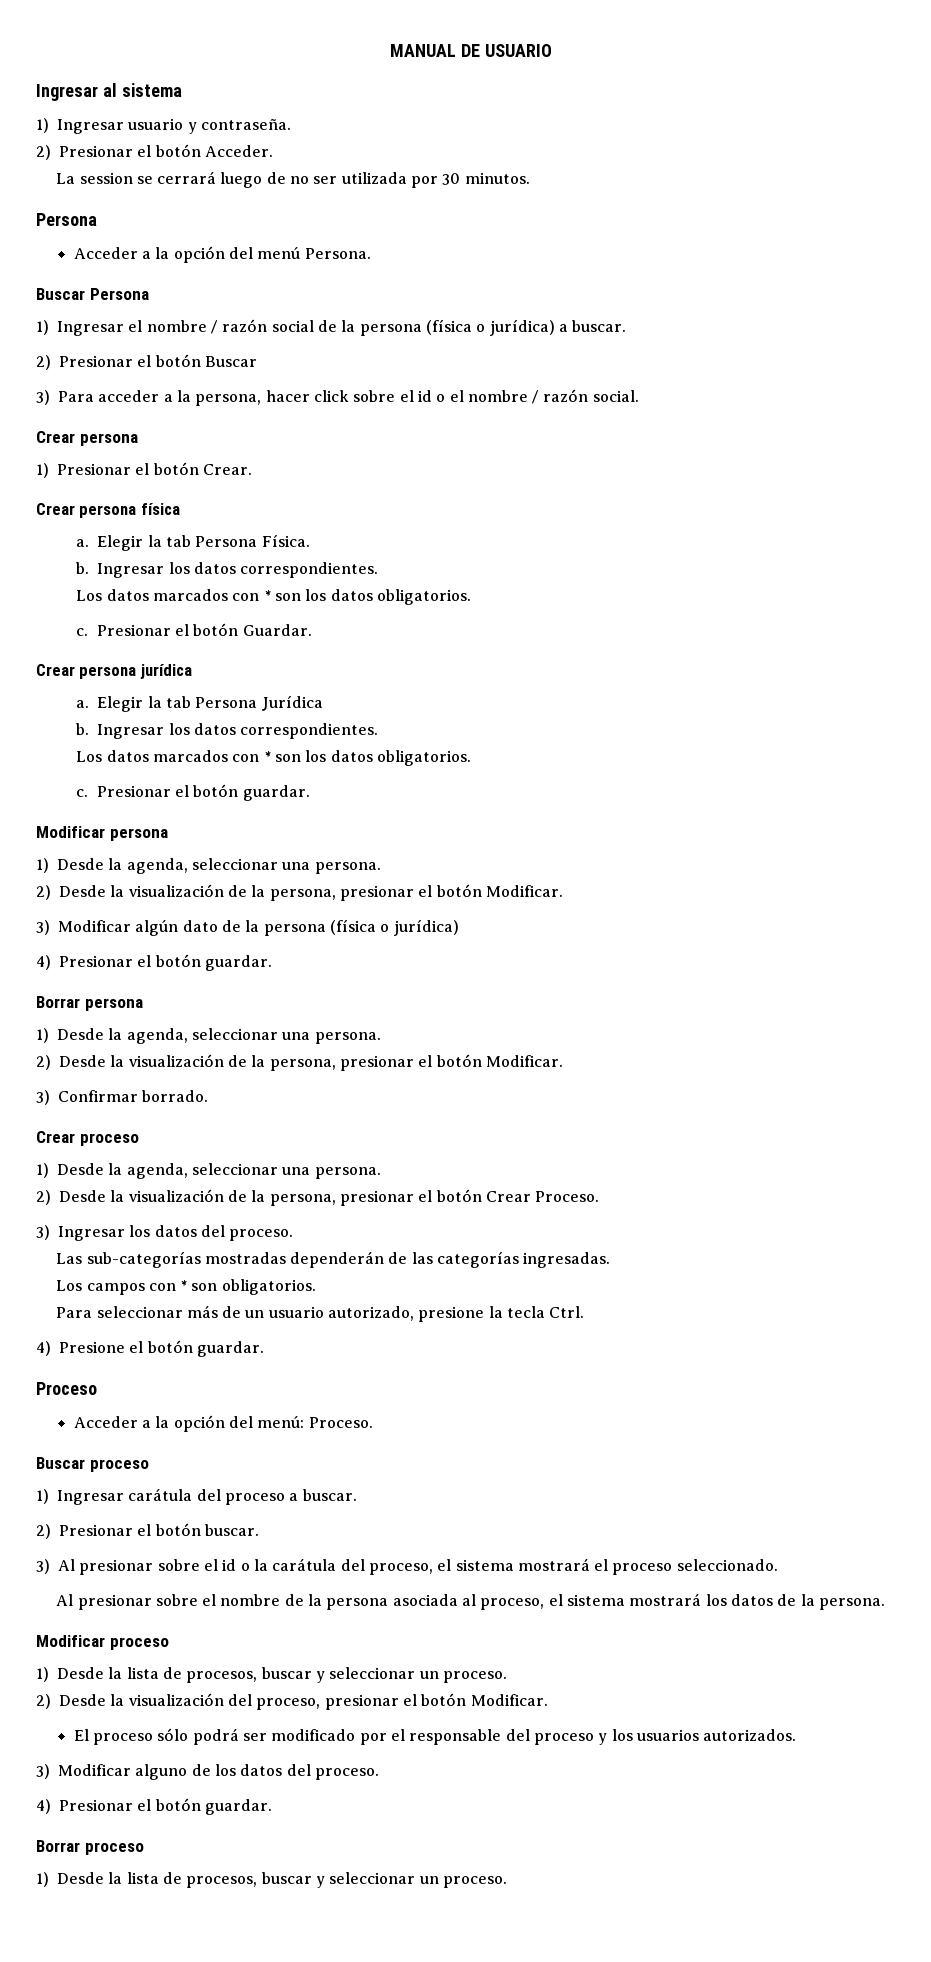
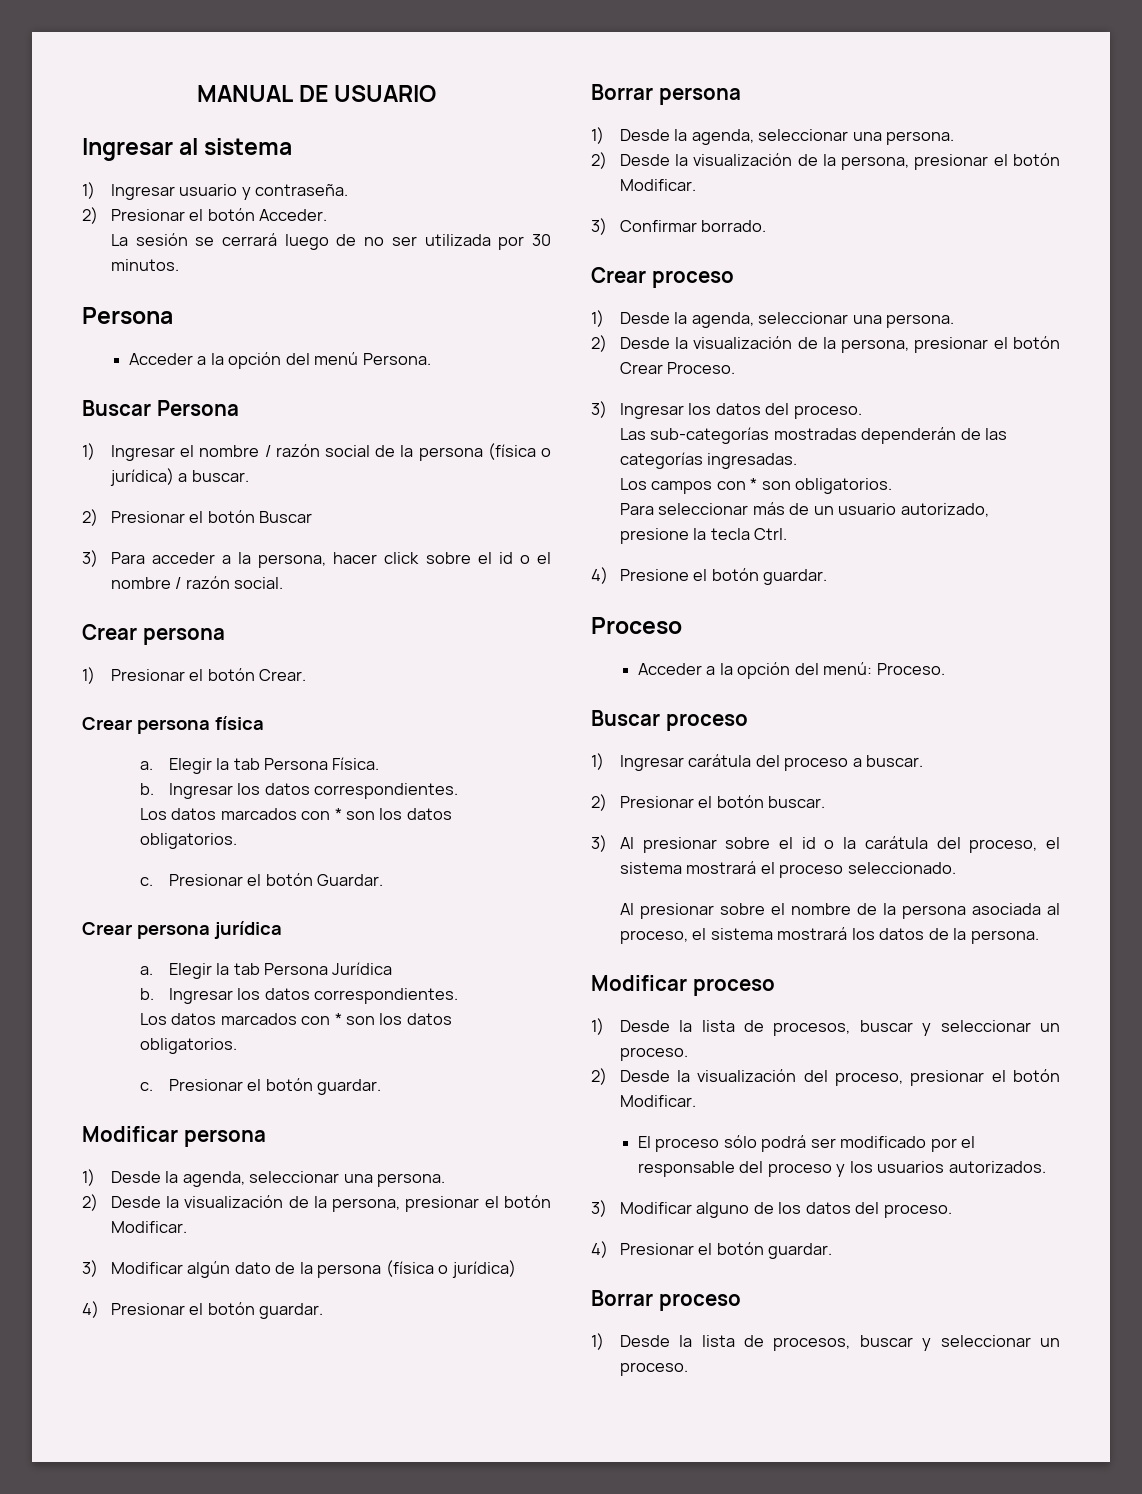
[79,172,133,184] session -> [135,233,188,246] sesión

